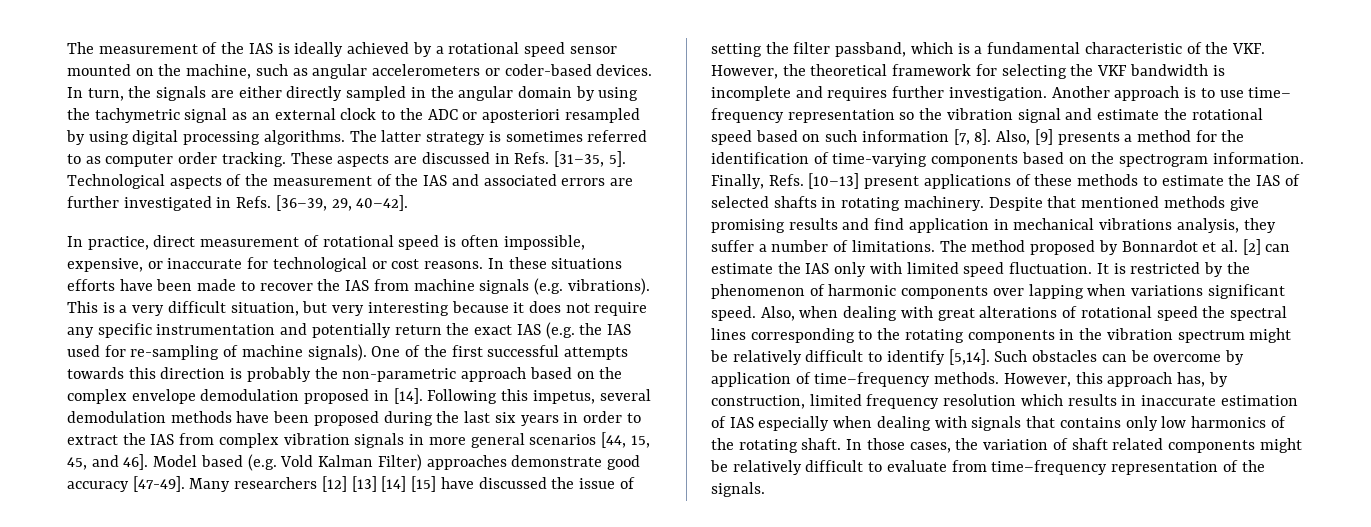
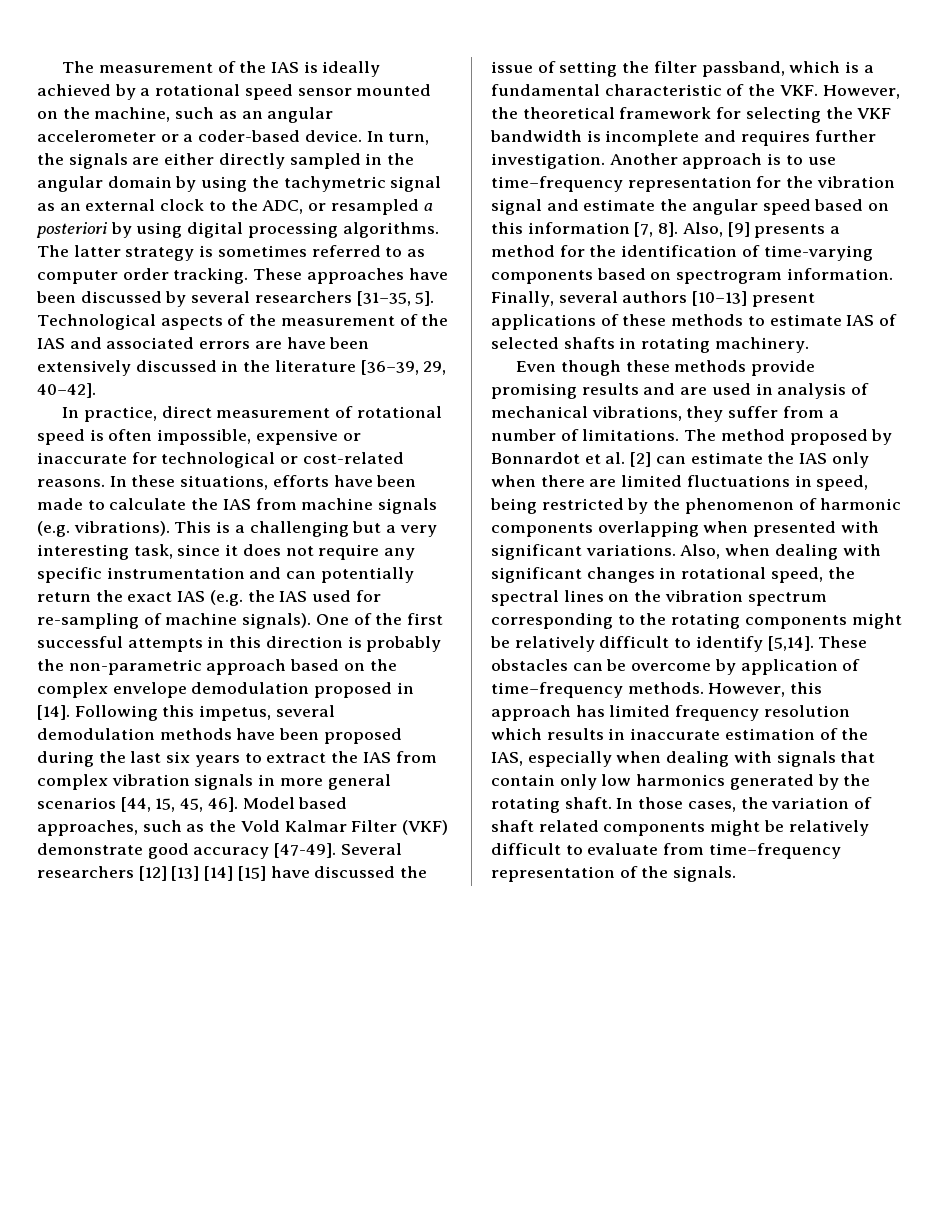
[312,64,653,79] angular accelerometers or coder-based devices. -> [241,107,334,123] [37,130,362,142] an angular accelerometer or a coder-based device.
[427,108,640,123] ADC or aposteriori resampled -> [262,199,433,215] [36,222,107,238] ADC, or resampled a posteriori
[337,152,550,167] aspects are discussed in Refs. -> [306,268,448,284] [36,291,352,307] approaches have been discussed by several researchers
[67,196,272,211] further investigated in Refs. -> [286,337,370,349] [37,360,356,376] have been extensively discussed in the literature
[67,258,143,272] expensive, -> [255,429,338,445] expensive
[391,259,420,269] cost -> [302,452,404,464] cost-related
[551,258,623,269] situations -> [180,475,269,490] situations,
[259,283,313,291] recover -> [109,498,187,510] calculate
[132,301,509,316] very difficult situation, but very interesting because -> [249,521,437,537] [37,544,221,560] challenging but a very interesting task, since
(308, 329) none -> [286,571,317,579] can
[67,367,124,379] towards -> [207,636,225,648] in
[563,411,622,423] in order -> (240, 761) none
[91,455,119,467] and -> (204, 805) none
[247,454,507,471] (e.g. Vold Kalman Filter) approaches -> [37,820,449,836] approaches, such as the Vold Kalmar Filter (VKF)
[189,478,231,492] Many -> [340,843,402,855] Several
[1248,87,1292,98] [711,108,915,123] time– frequency representation so -> [491,176,782,192] time–frequency representation for
[1191,108,1263,120] rotational -> [691,199,758,215] angular
[825,130,858,142] such -> [491,222,523,234] this
[1091,152,1115,164] the -> (672, 276) none
[768,174,804,186] Refs. -> [558,291,688,303] several authors
[1228,174,1252,186] the -> (842, 320) none
[988,196,1259,211] [711,218,1239,233] Despite that mentioned methods give promising results and find application in mechanical vibrations analysis, -> [516,360,815,376] [491,383,870,399] [491,406,682,421] // Even though these methods provide promising results and are used in analysis of mechanical vibrations,
(754, 246) none -> [782,406,824,418] from
[869,262,1126,277] with limited speed fluctuation. It is -> [491,475,869,491] [490,498,537,514] when there are limited fluctuations in speed, being
[992,284,1285,299] [711,306,1287,321] [711,328,746,340] over lapping when variations significant speed. Also, when dealing with great alterations of rotational speed the spectral lines -> [597,521,879,537] [491,544,881,560] [491,567,855,583] [491,590,827,606] overlapping when presented with significant variations. Also, when dealing with significant changes in rotational speed, the spectral lines on the vibration spectrum
[1059,328,1245,343] in the vibration spectrum -> (847, 622) none
[994,350,1028,362] Such -> [818,636,868,648] These
[1177,372,1228,387] [711,395,805,409] has, by construction, -> [575,705,605,717] has
[729,417,754,428] IAS -> [841,728,869,740] [491,752,523,766] the IAS,
[1059,417,1121,428] contains -> [491,774,555,786] contain
[1270,416,1286,428] of -> [729,774,839,790] generated by

